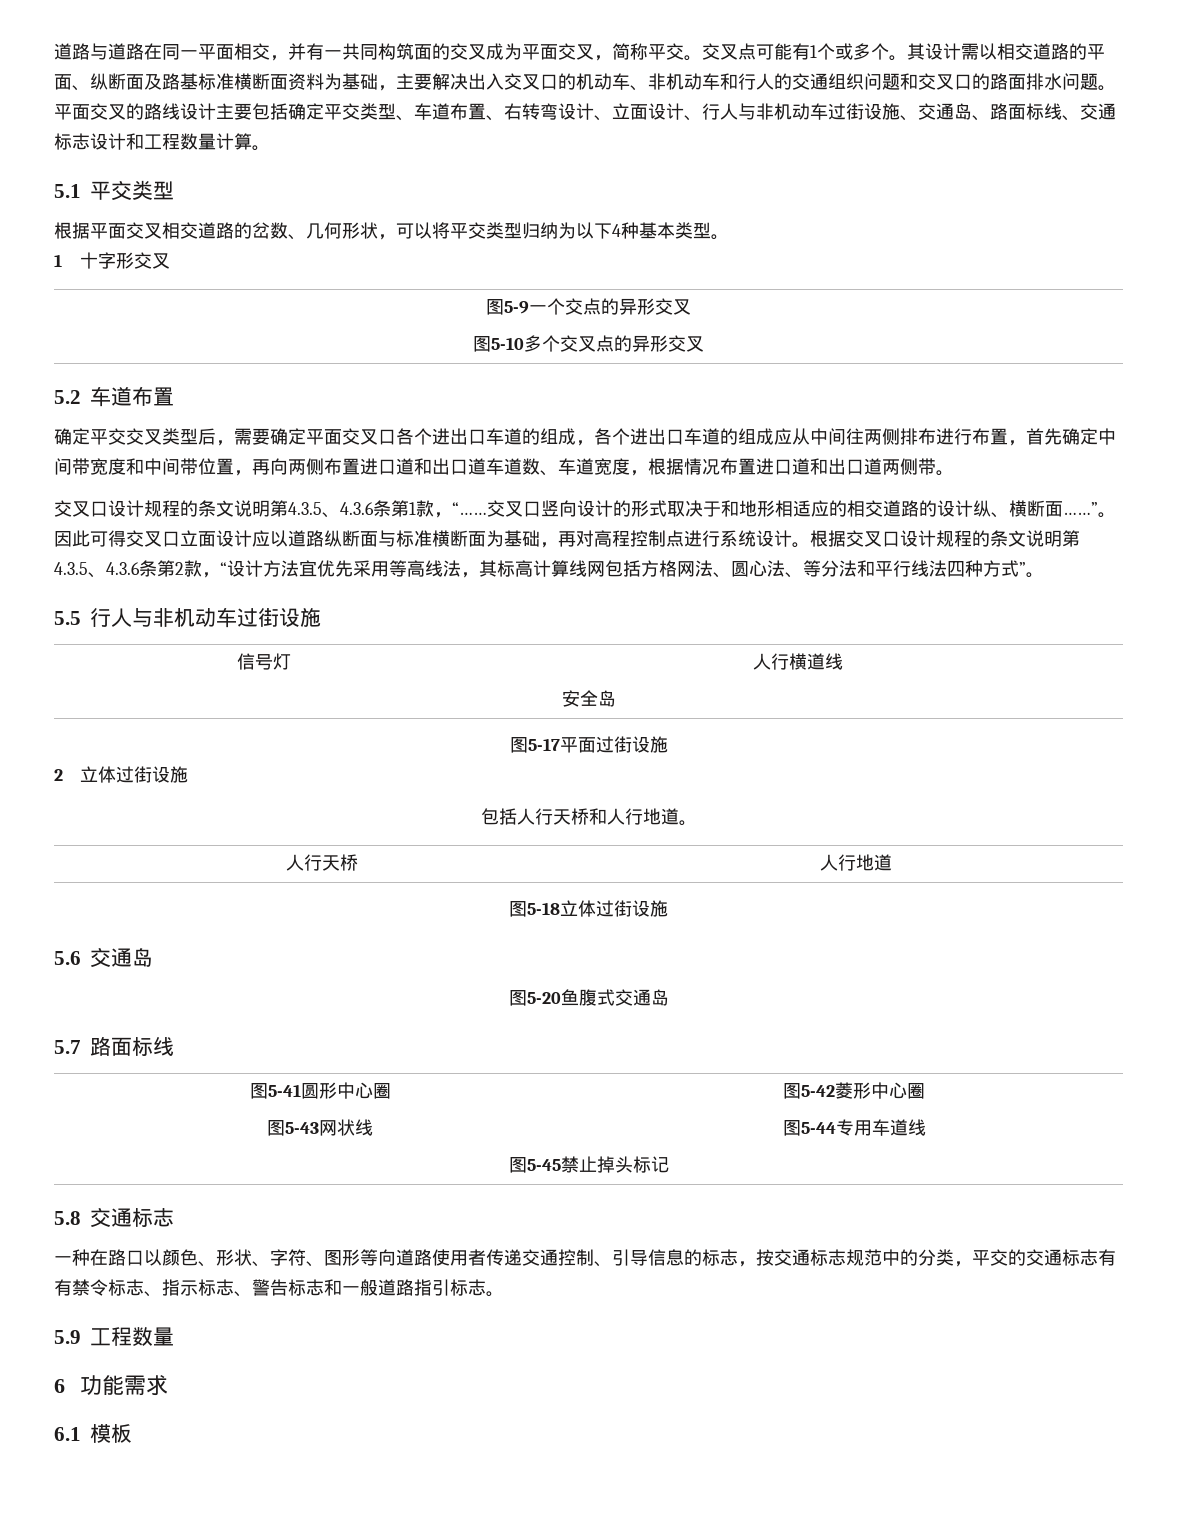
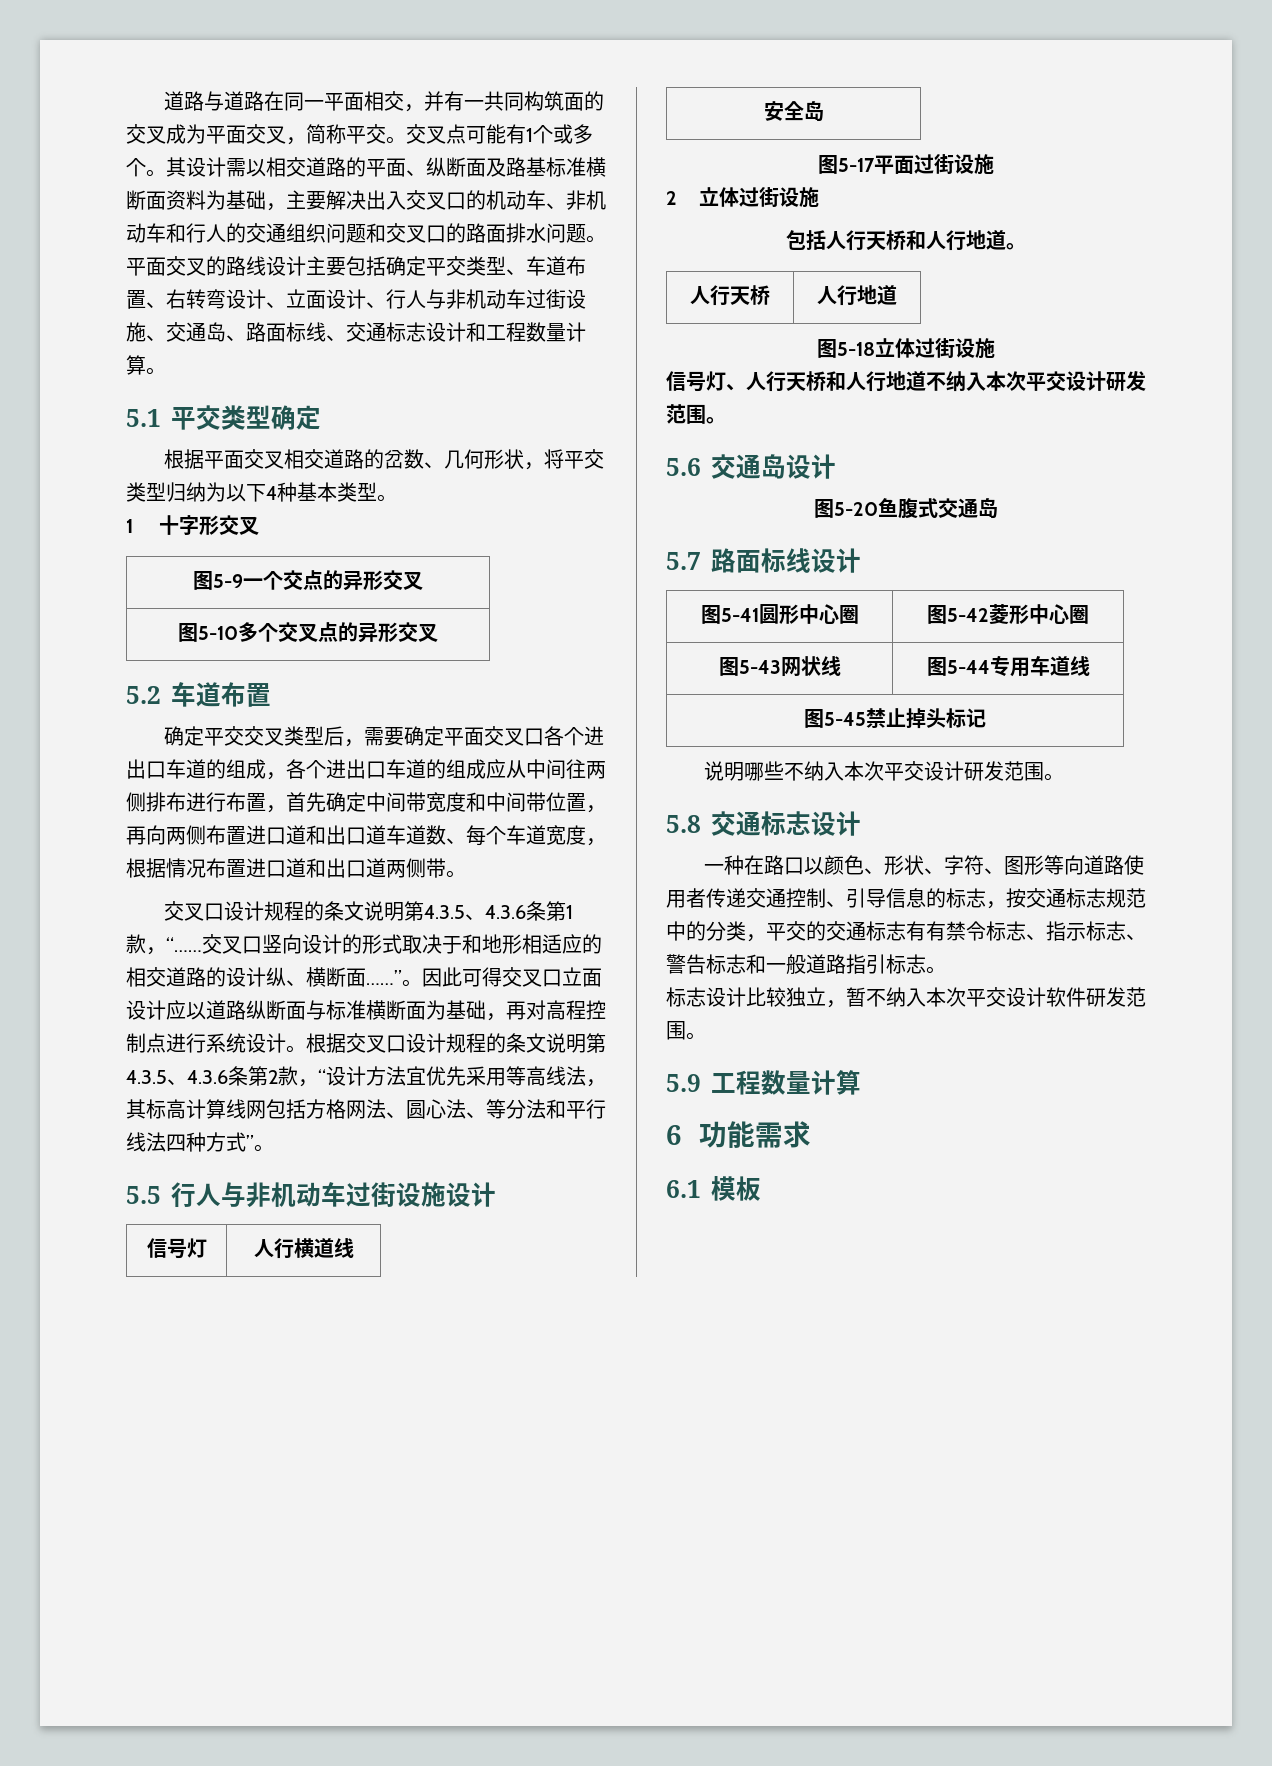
(174, 190) none -> [271,405,321,430] 确定
[396,222,432,239] 可以 -> (544, 466) none
(558, 473) none -> [466,825,506,846] 每个
(321, 617) none -> [446,1182,496,1207] 设计
(668, 908) none -> [666,371,1146,392] [666,404,726,424] // 信号灯、人行天桥和人行地道不纳入本次平交设计研发范围。
(153, 957) none -> [786,454,836,479] 设计
(174, 1046) none -> [811,548,861,573] 设计
(669, 1164) none -> [703,761,1064,781] // 说明哪些不纳入本次平交设计研发范围。
(174, 1217) none -> [811,811,861,836] 设计
(504, 1294) none -> [666,987,1146,1008] [666,1021,706,1040] // 标志设计比较独立，暂不纳入本次平交设计软件研发范围。
(174, 1336) none -> [811,1070,861,1095] 计算

